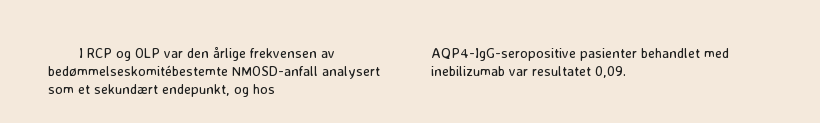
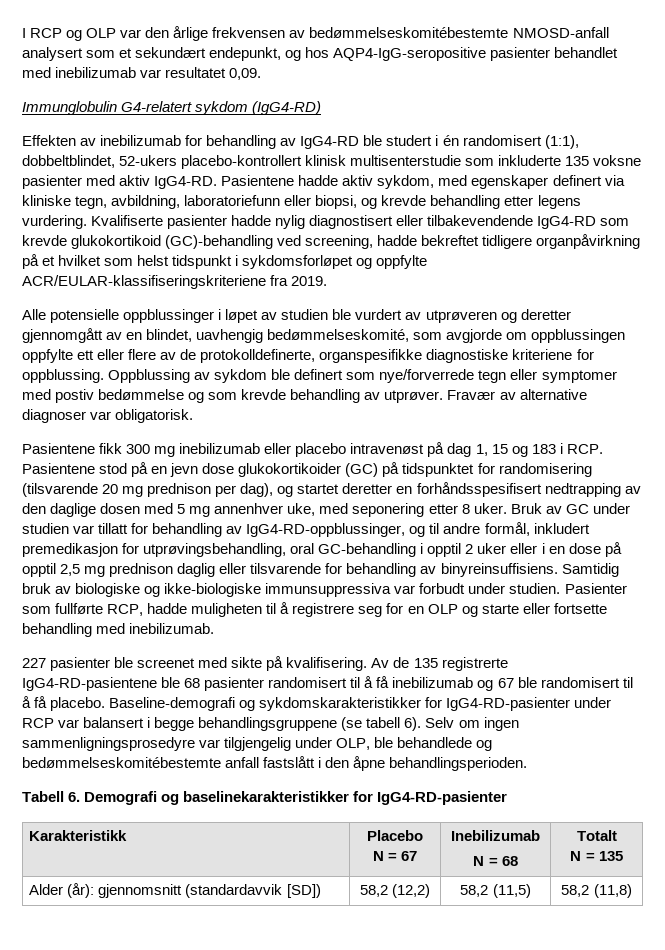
(626, 72) none -> [22,101,322,115] [22,135,579,149] [22,155,642,169] [22,175,625,189] [22,195,581,209] [22,215,630,229] [22,234,641,249] [22,254,428,269] [22,275,328,289] [22,309,571,323] [22,328,626,343] [22,349,594,363] [22,369,617,383] [22,389,587,403] [22,409,194,423] [22,442,603,457] [22,462,592,477] [22,482,641,497] [22,503,630,517] [22,522,590,537] [22,542,622,557] [22,563,619,577] [22,583,627,597] [22,602,607,617] [22,623,215,637] [22,656,508,671] [22,676,633,691] [22,696,612,711] [22,717,519,731] [22,737,493,751] [22,756,528,771] [22,791,508,805] [29,830,128,841] [367,830,423,841] [372,851,418,861] [451,830,540,841] [473,856,518,866] [576,830,617,841] [570,851,623,861] [29,883,321,898] [359,884,431,898] [460,884,531,898] [561,884,632,898] // Immunglobulin G4-relatert sykdom (IgG4-RD) // Effekten av inebilizumab for behandling av IgG4-RD ble studert i én randomisert (1:1), dobbeltblindet, 52-ukers placebo-kontrollert klinisk multisenterstudie som inkluderte 135 voksne pasienter med aktiv IgG4-RD. Pasientene hadde aktiv sykdom, med egenskaper definert via kliniske tegn, avbildning, laboratoriefunn eller biopsi, og krevde behandling etter legens vurdering. Kvalifiserte pasienter hadde nylig diagnostisert eller tilbakevendende IgG4-RD som krevde glukokortikoid (GC)-behandling ved screening, hadde bekreftet tidligere organpåvirkning på et hvilket som helst tidspunkt i sykdomsforløpet og oppfylte ACR/EULAR-klassifiseringskriteriene fra 2019. // Alle potensielle oppblussinger i løpet av studien ble vurdert av utprøveren og deretter gjennomgått av en blindet, uavhengig bedømmelseskomité, som avgjorde om oppblussingen oppfylte ett eller flere av de protokolldefinerte, organspesifikke diagnostiske kriteriene for oppblussing. Oppblussing av sykdom ble definert som nye/forverrede tegn eller symptomer med postiv bedømmelse og som krevde behandling av utprøver. Fravær av alternative diagnoser var obligatorisk. // Pasientene fikk 300 mg inebilizumab eller placebo intravenøst på dag 1, 15 og 183 i RCP. Pasientene stod på en jevn dose glukokortikoider (GC) på tidspunktet for randomisering (tilsvarende 20 mg prednison per dag), og startet deretter en forhåndsspesifisert nedtrapping av den daglige dosen med 5 mg annenhver uke, med seponering etter 8 uker. Bruk av GC under studien var tillatt for behandling av IgG4-RD-oppblussinger, og til andre formål, inkludert premedikasjon for utprøvingsbehandling, oral GC-behandling i opptil 2 uker eller i en dose på opptil 2,5 mg prednison daglig eller tilsvarende for behandling av binyreinsuffisiens. Samtidig bruk av biologiske og ikke-biologiske immunsuppressiva var forbudt under studien. Pasienter som fullførte RCP, hadde muligheten til å registrere seg for en OLP og starte eller fortsette behandling med inebilizumab. // 227 pasienter ble screenet med sikte på kvalifisering. Av de 135 registrerte IgG4-RD-pasientene ble 68 pasienter randomisert til å få inebilizumab og 67 ble randomisert til å få placebo. Baseline-demografi og sykdomskarakteristikker for IgG4-RD-pasienter under RCP var balansert i begge behandlingsgruppene (se tabell 6). Selv om ingen sammenligningsprosedyre var tilgjengelig under OLP, ble behandlede og bedømmelseskomitébestemte anfall fastslått i den åpne behandlingsperioden. // Tabell 6. Demografi og baselinekarakteristikker for IgG4-RD-pasienter // Karakteristikk | Placebo // N = 67 | Inebilizumab // N = 68 | Totalt // N = 135 // Alder (år): gjennomsnitt (standardavvik [SD]) | 58,2 (12,2) | 58,2 (11,5) | 58,2 (11,8)

